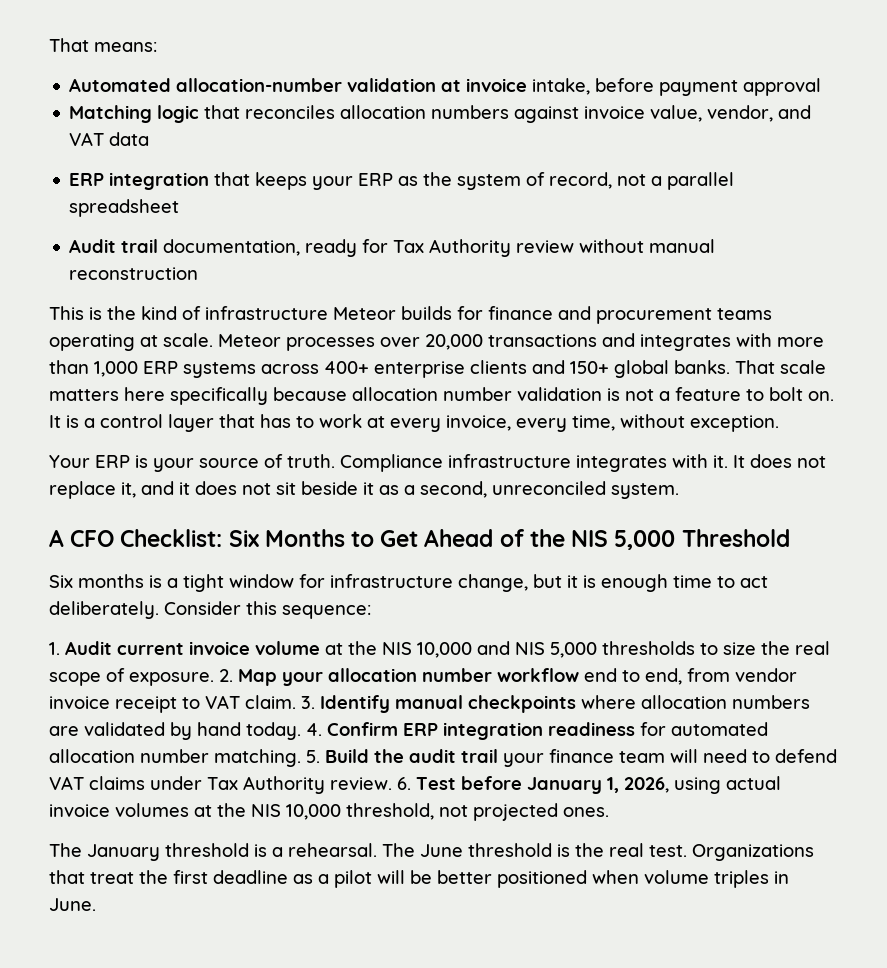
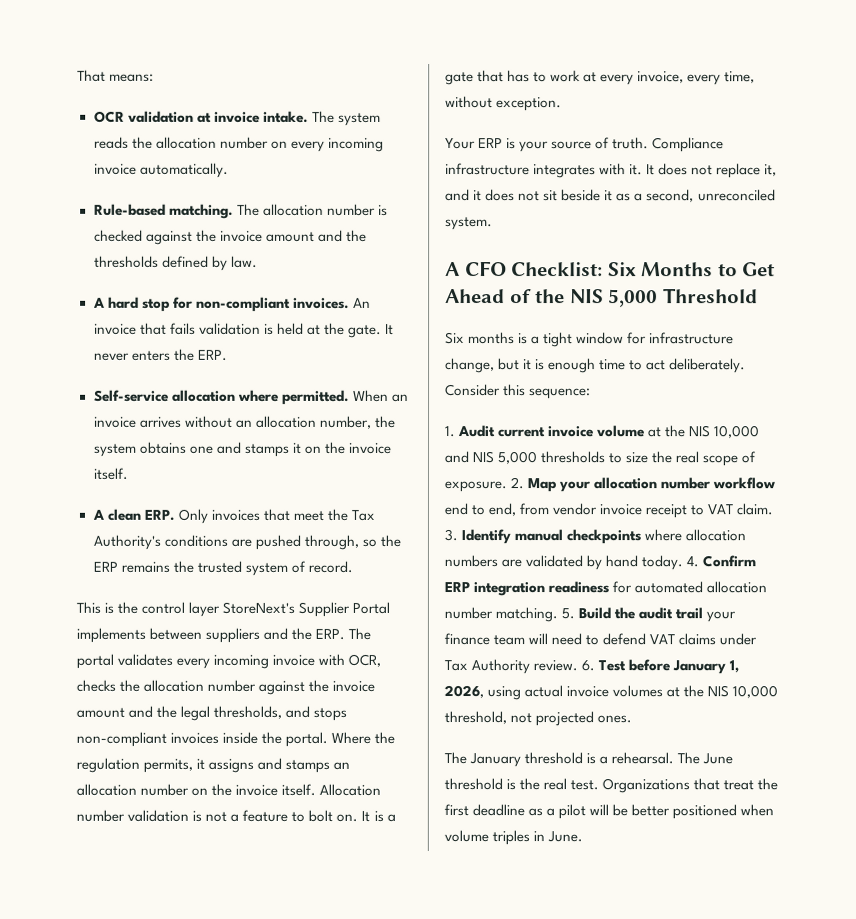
[69,78,343,92] Automated allocation-number -> [93,110,125,123] OCR
[532,78,822,96] [69,105,812,123] [69,132,150,146] [69,172,735,190] [69,199,180,217] [69,239,716,257] [69,267,199,280] [49,306,772,324] [49,333,824,351] [49,360,826,378] [49,387,438,405] intake, before payment approval // Matching logic that reconciles allocation numbers against invoice value, vendor, and VAT data // ERP integration that keeps your ERP as the system of record, not a parallel spreadsheet // Audit trail documentation, ready for Tax Authority review without manual reconstruction // This is the kind of infrastructure Meteor builds for finance and procurement teams operating at scale. Meteor processes over 20,000 transactions and integrates with more than 1,000 ERP systems across 400+ enterprise clients and 150+ global banks. That scale matters here specifically because allocation -> [262,110,381,126] [93,136,384,152] [93,162,229,178] [93,203,388,219] [93,229,367,245] [93,255,258,271] [92,296,371,312] [93,322,394,338] [93,348,228,361] [93,389,409,405] [93,415,396,429] [93,441,392,457] [92,467,128,480] [91,508,375,524] [92,534,401,550] [92,560,353,576] [76,601,391,617] [76,627,372,643] [76,653,382,669] [76,679,376,695] [76,705,348,721] [76,731,396,747] [76,757,351,773] [76,783,382,796] intake. The system reads the allocation number on every incoming invoice automatically. // Rule-based matching. The allocation number is checked against the invoice amount and the thresholds defined by law. // A hard stop for non-compliant invoices. An invoice that fails validation is held at the gate. It never enters the ERP. // Self-service allocation where permitted. When an invoice arrives without an allocation number, the system obtains one and stamps it on the invoice itself. // A clean ERP. Only invoices that meet the Tax Authority's conditions are pushed through, so the ERP remains the trusted system of record. // This is the control layer StoreNext's Supplier Portal implements between suppliers and the ERP. The portal validates every incoming invoice with OCR, checks the allocation number against the invoice amount and the legal thresholds, and stops non-compliant invoices inside the portal. Where the regulation permits, it assigns and stamps an allocation number on the invoice itself. Allocation
[100,414,214,432] control layer -> [445,72,474,86] gate

